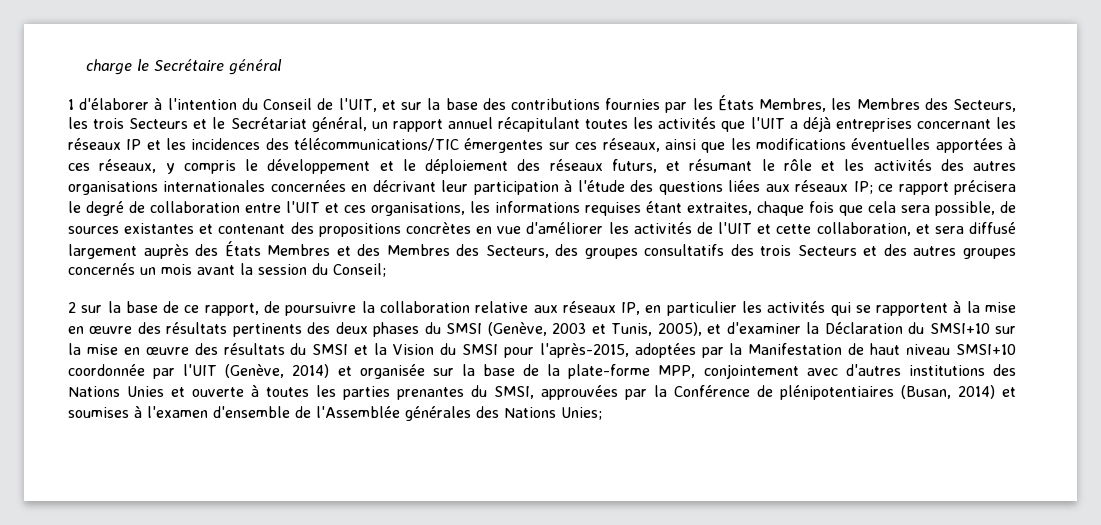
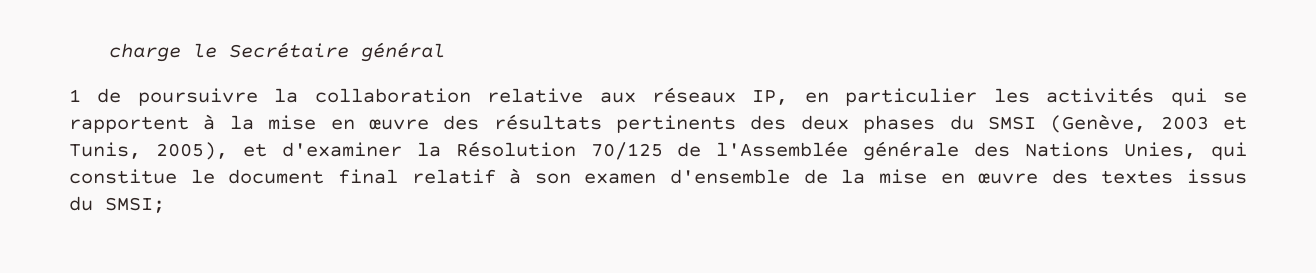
[79,95,1017,113] [68,117,1017,132] [68,138,1017,153] [68,159,1016,174] [68,180,1017,195] [68,201,1016,216] [68,222,1016,237] [68,241,1016,259] [68,263,386,277] [68,301,259,316] d'élaborer à l'intention du Conseil de l'UIT, et sur la base des contributions fournies par les États Membres, les Membres des Secteurs, les trois Secteurs et le Secrétariat général, un rapport annuel récapitulant toutes les activités que l'UIT a déjà entreprises concernant les réseaux IP et les incidences des télécommunications/TIC émergentes sur ces réseaux, ainsi que les modifications éventuelles apportées à ces réseaux, y compris le développement et le déploiement des réseaux futurs, et résumant le rôle et les activités des autres organisations internationales concernées en décrivant leur participation à l'étude des questions liées aux réseaux IP; ce rapport précisera le degré de collaboration entre l'UIT et ces organisations, les informations requises étant extraites, chaque fois que cela sera possible, de sources existantes et contenant des propositions concrètes en vue d'améliorer les activités de l'UIT et cette collaboration, et sera diffusé largement auprès des États Membres et des Membres des Secteurs, des groupes consultatifs des trois Secteurs et des autres groupes concernés un mois avant la session du Conseil; // 2 sur la base de ce rapport, -> (81, 95) none
[824,322,1016,334] [68,343,1016,358] [68,364,1016,379] [68,385,1016,400] [68,406,602,421] Déclaration du SMSI+10 sur la mise en œuvre des résultats du SMSI et la Vision du SMSI pour l'après-2015, adoptées par la Manifestation de haut niveau SMSI+10 coordonnée par l'UIT (Genève, 2014) et organisée sur la base de la plate-forme MPP, conjointement avec d'autres institutions des Nations Unies et ouverte à toutes les parties prenantes du SMSI, approuvées par la Conférence de plénipotentiaires (Busan, 2014) et soumises à l'examen d'ensemble de l'Assemblée générales des Nations Unies; -> [455,141,1247,161] [69,168,1247,184] [69,196,165,213] Résolution 70/125 de l'Assemblée générale des Nations Unies, qui constitue le document final relatif à son examen d'ensemble de la mise en œuvre des textes issus du SMSI;

